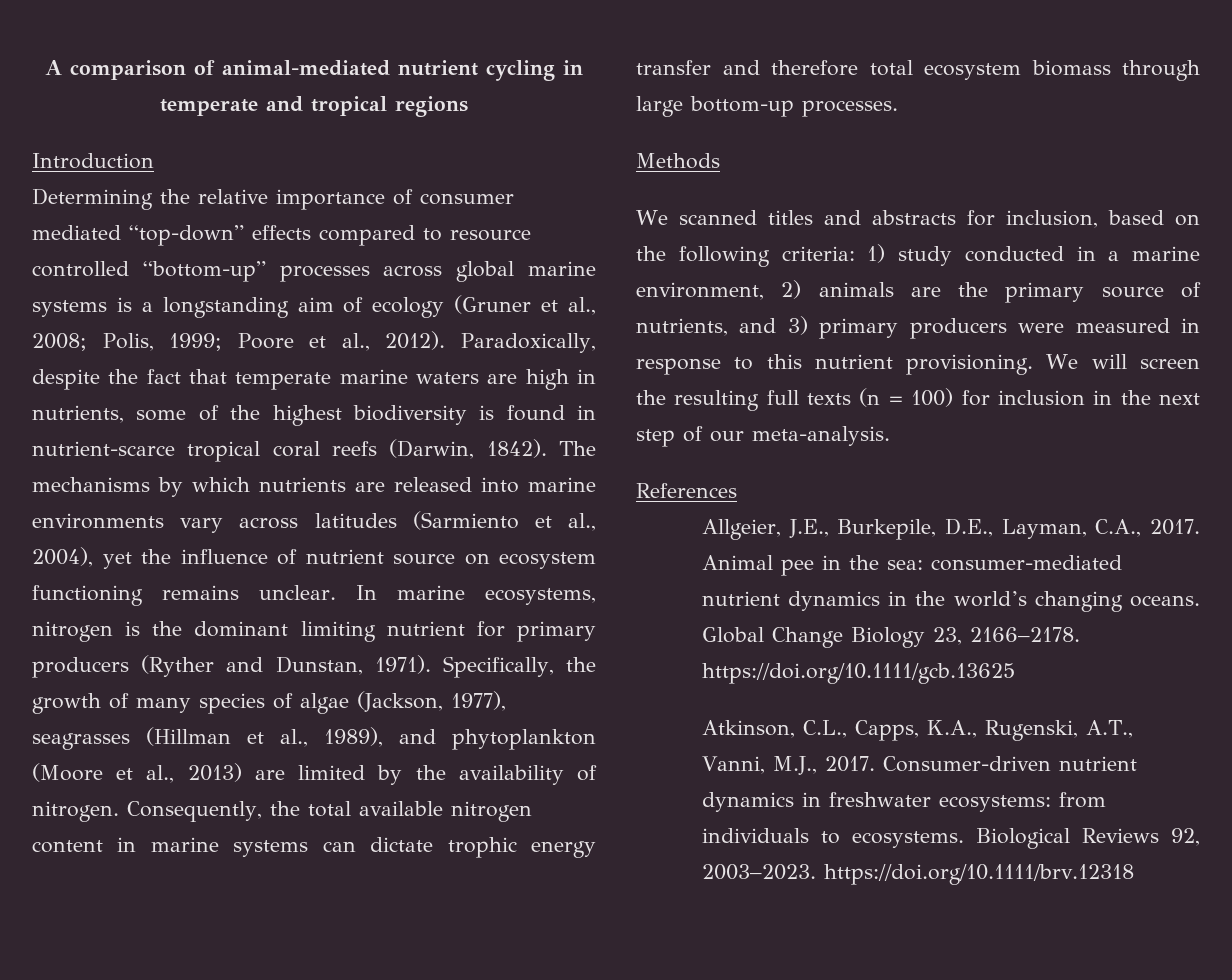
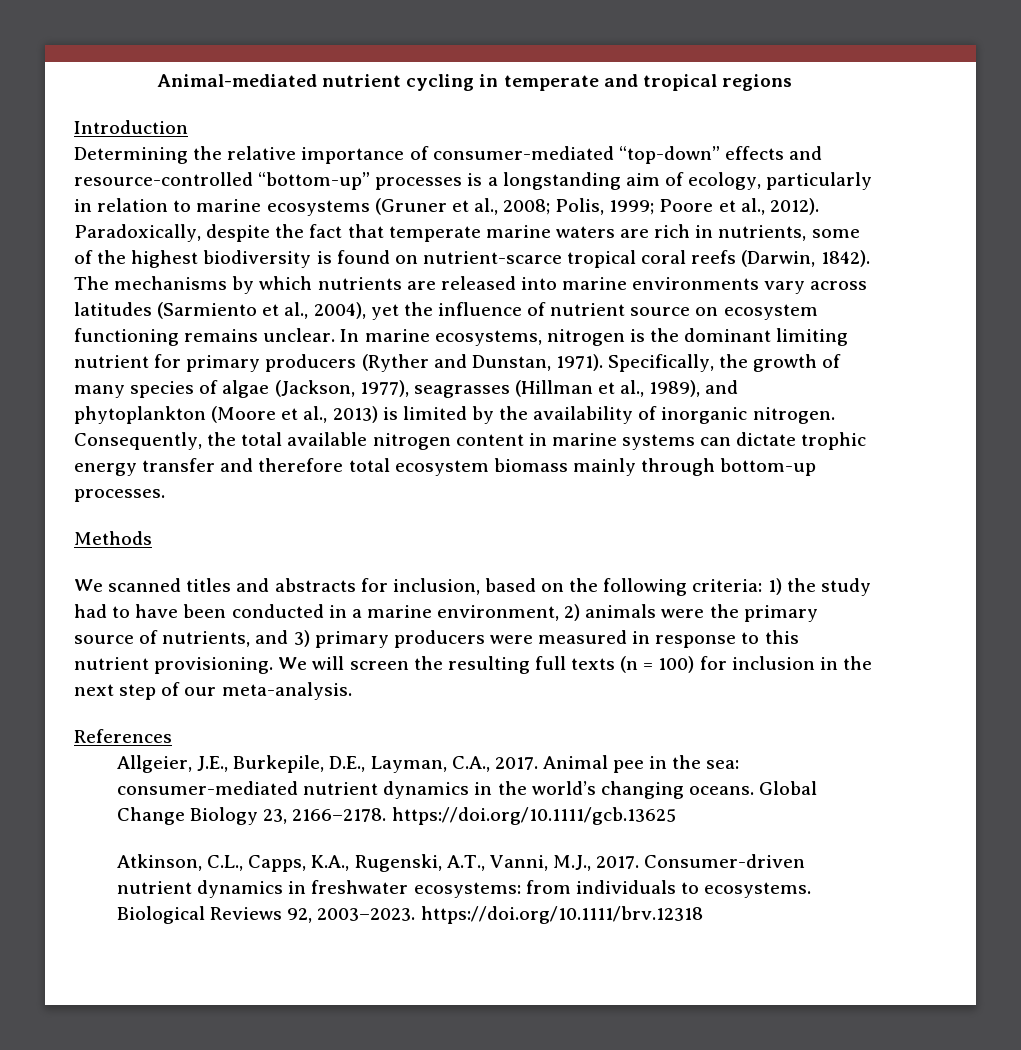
[45,60,390,80] A comparison of animal-mediated -> [157,74,318,87] Animal-mediated
[420,193,514,205] [32,225,531,246] [32,261,596,282] [32,300,107,317] consumer mediated “top-down” effects compared to resource controlled “bottom-up” processes across global marine systems -> [432,146,823,164] [74,172,463,190] consumer-mediated “top-down” effects and resource-controlled “bottom-up” processes
[372,297,445,318] ecology -> [688,172,873,190] [74,198,370,216] ecology, particularly in relation to marine ecosystems
[525,369,569,390] high -> [654,224,691,238] rich
[577,405,596,420] in -> [394,255,418,264] on
[254,770,285,780] are -> [382,407,398,420] is
(597, 773) none -> [661,407,748,424] inorganic
[1122,60,1200,81] [636,96,683,117] through large -> [572,458,716,476] mainly through
[898,246,952,266] study -> [786,578,871,596] [74,604,227,618] the study had to have been
[910,287,941,297] are -> [661,609,705,618] were

